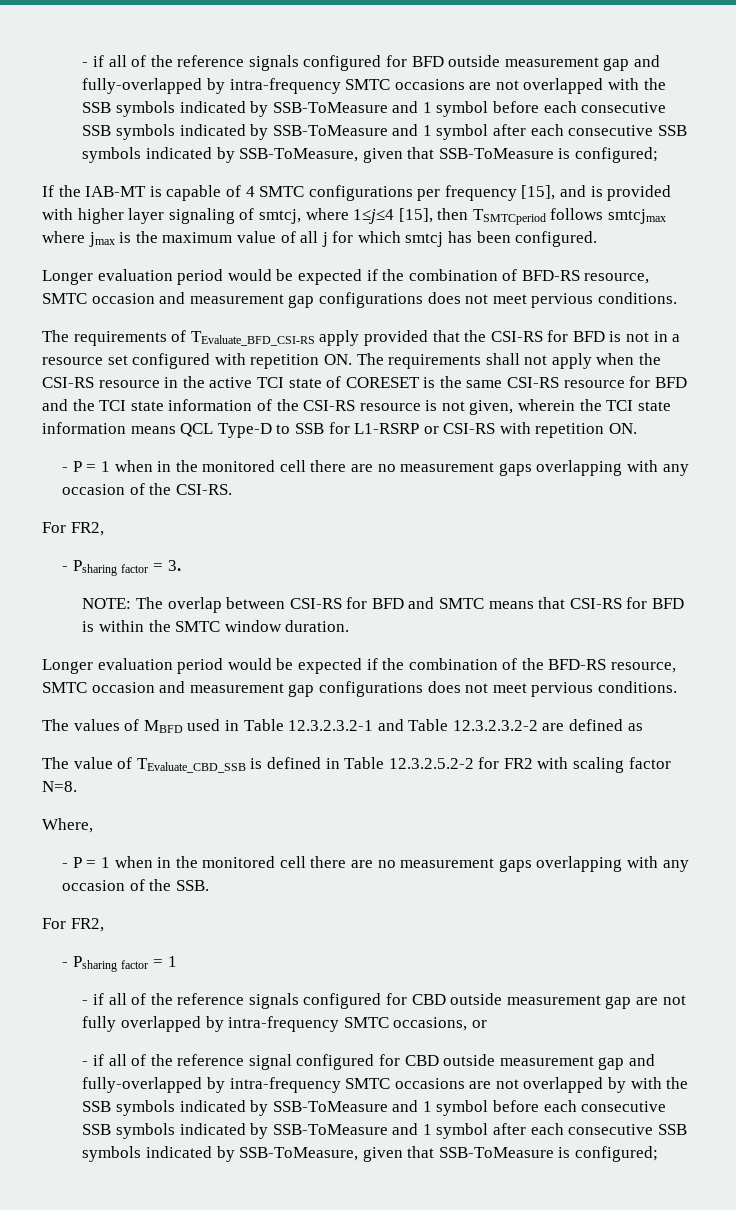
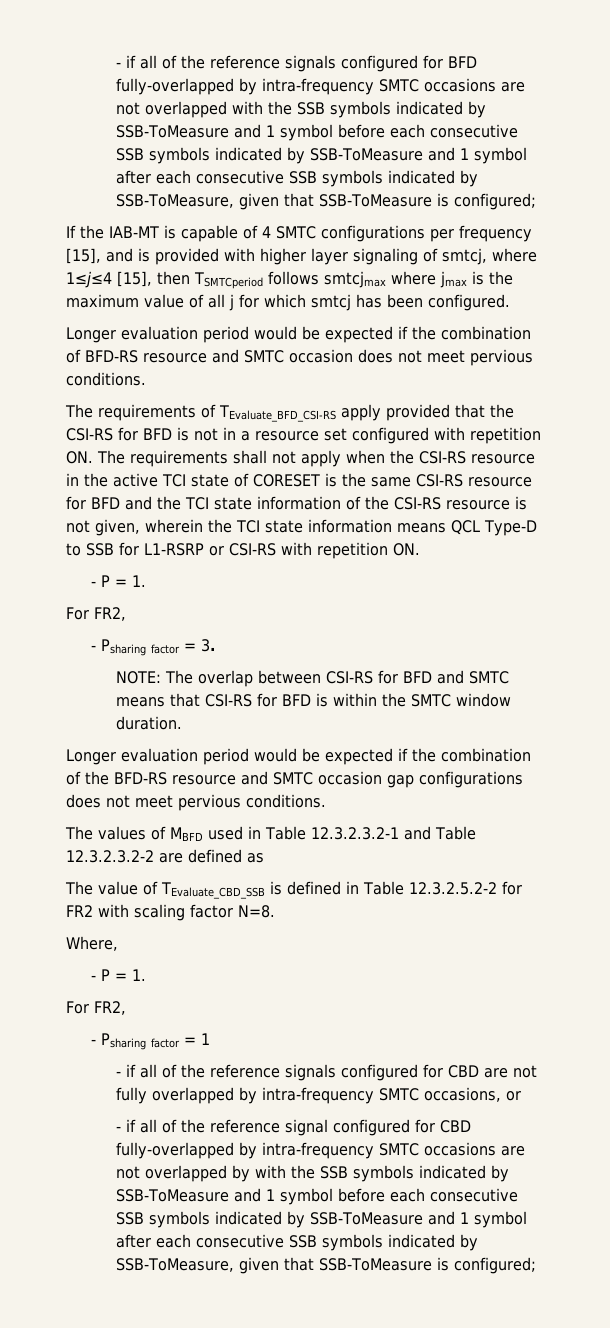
[448,55,660,71] outside measurement gap and -> (478, 62) none
[584,273,650,284] [42,292,423,308] resource, SMTC occasion and measurement gap configurations -> [143,349,353,363] resource and SMTC occasion
[100,460,689,476] [62,483,232,495] 1 when in the monitored cell there are no measurement gaps overlapping with any occasion of the CSI-RS. -> [132,575,147,587] 1.
[611,662,677,673] [42,681,284,693] resource, SMTC occasion and measurement -> [172,771,382,785] resource and SMTC occasion
[100,856,689,872] [62,879,209,891] 1 when in the monitored cell there are no measurement gaps overlapping with any occasion of the SSB. -> [132,969,147,981] 1.
[450,993,632,1009] outside measurement gap -> (480, 1071) none
[443,1054,655,1070] outside measurement gap and -> (472, 1126) none

